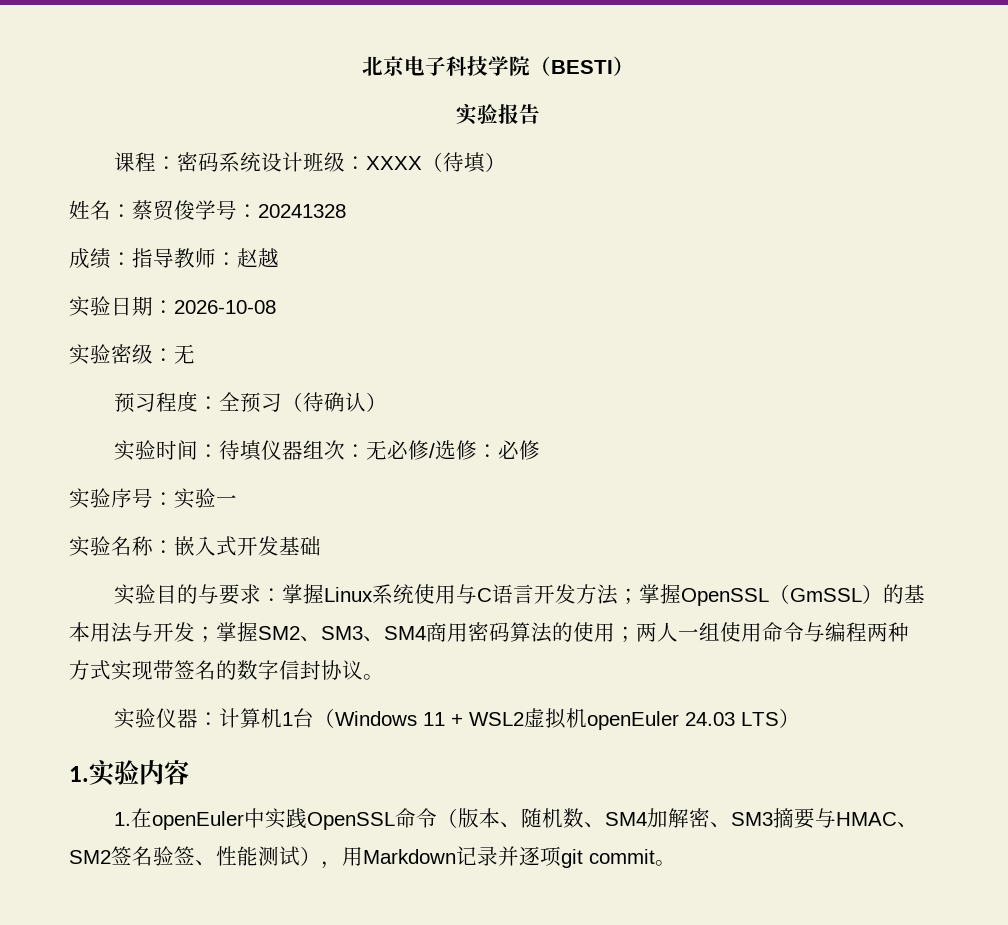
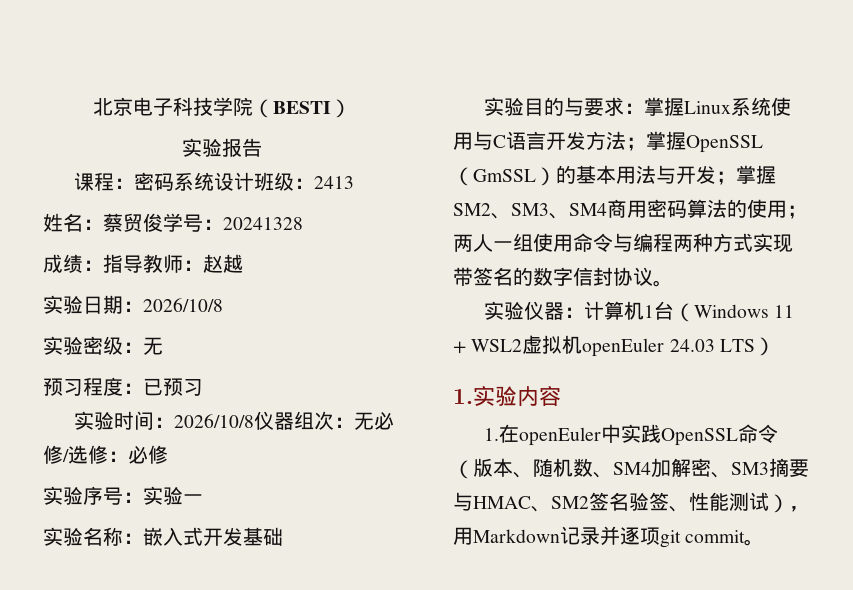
[365,152,506,173] XXXX（待填） -> [313,176,354,189] 2413
[174,300,276,314] 2026-10-08 -> [143,298,223,312] 2026/10/8
[218,392,387,413] 全预习（待确认） -> [143,378,203,396] 已预习
[218,440,262,461] 待填 -> [173,414,254,428] 2026/10/8

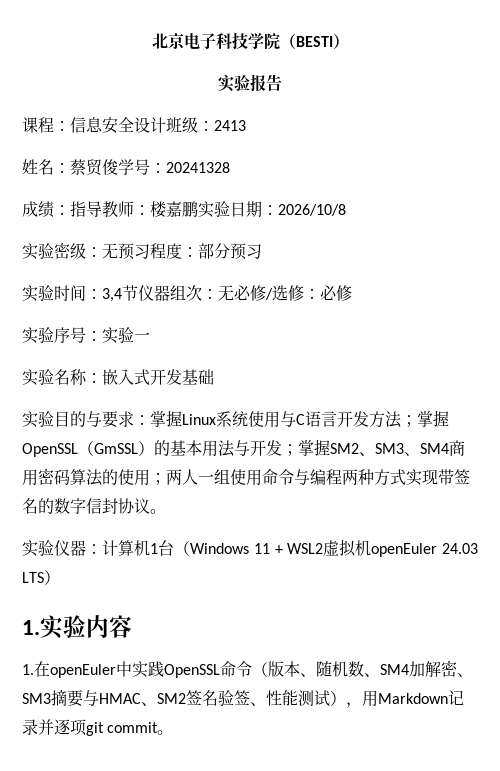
[133,172,214,191] 密码系统 -> [70,117,134,134] 信息安全
[203,254,243,273] 赵越 // -> [150,201,198,218] 楼嘉鹏
(163, 346) // -> (118, 251) none
[143,378,163,396] 已 -> [198,243,230,259] 部分
[173,414,254,428] 2026/10/8 -> [102,285,138,302] 3,4节

